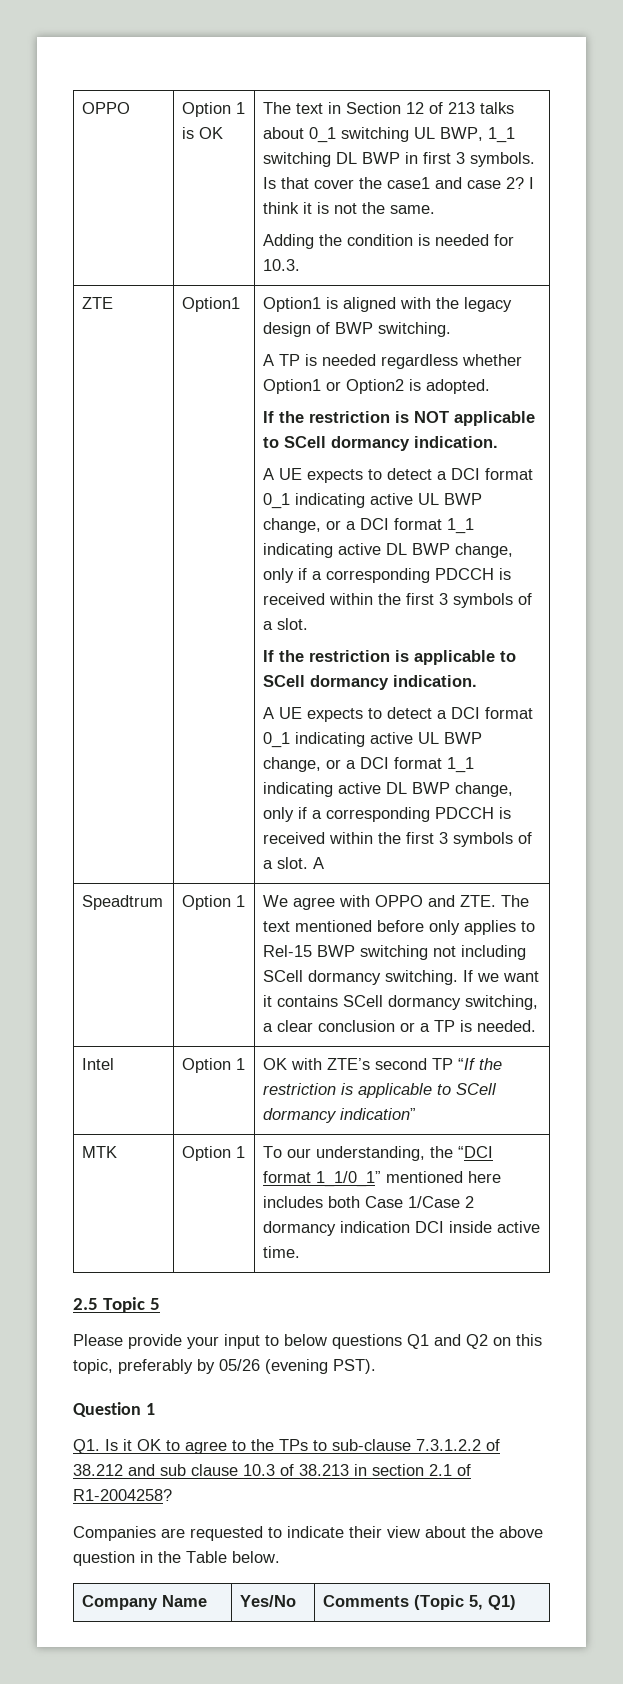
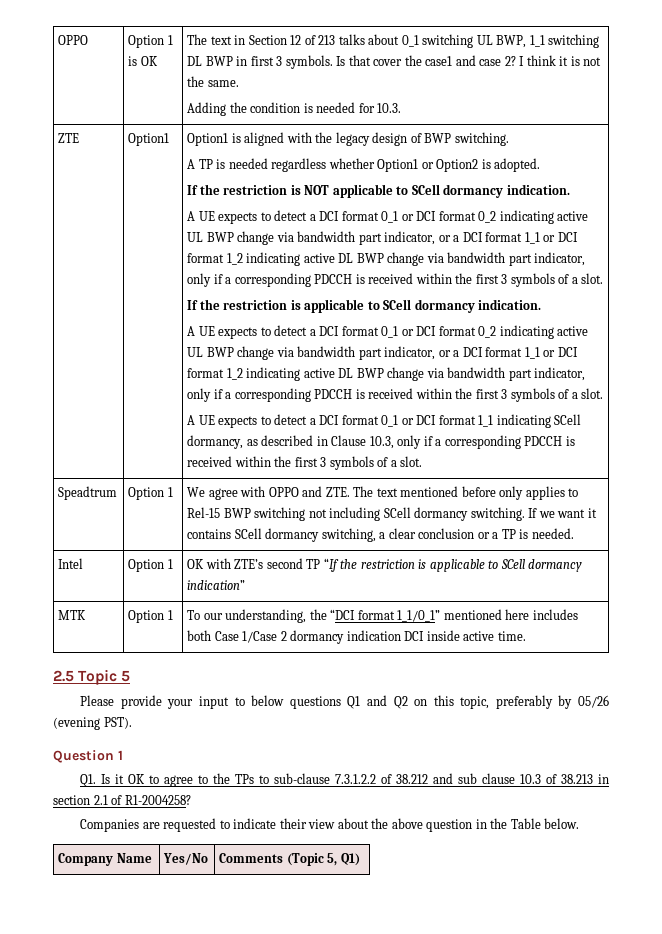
[295,493,483,508] [263,518,475,534] [263,543,514,558] indicating active UL BWP change, or a DCI format 1_1 indicating active DL BWP change, -> [401,210,589,224] [187,231,578,245] [187,252,586,266] or DCI format 0_2 indicating active UL BWP change via bandwidth part indicator, or a DCI format 1_1 or DCI format 1_2 indicating active DL BWP change via bandwidth part indicator,
[295,732,483,747] [263,757,475,773] [263,782,514,797] indicating active UL BWP change, or a DCI format 1_1 indicating active DL BWP change, -> [401,325,589,339] [187,346,578,360] [187,367,586,381] or DCI format 0_2 indicating active UL BWP change via bandwidth part indicator, or a DCI format 1_1 or DCI format 1_2 indicating active DL BWP change via bandwidth part indicator,
[313,857,325,869] A -> [187,414,582,428] [187,435,575,449] [187,456,423,470] // A UE expects to detect a DCI format 0_1 or DCI format 1_1 indicating SCell dormancy, as described in Clause 10.3, only if a corresponding PDCCH is received within the first 3 symbols of a slot.

